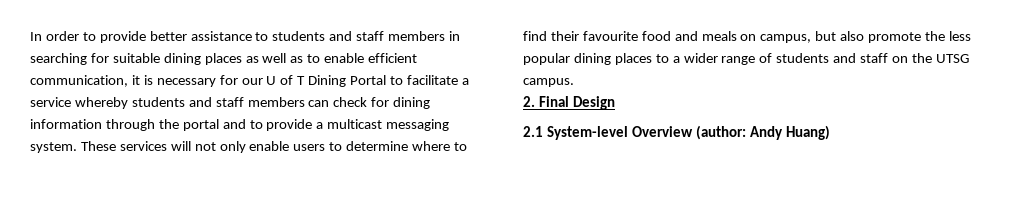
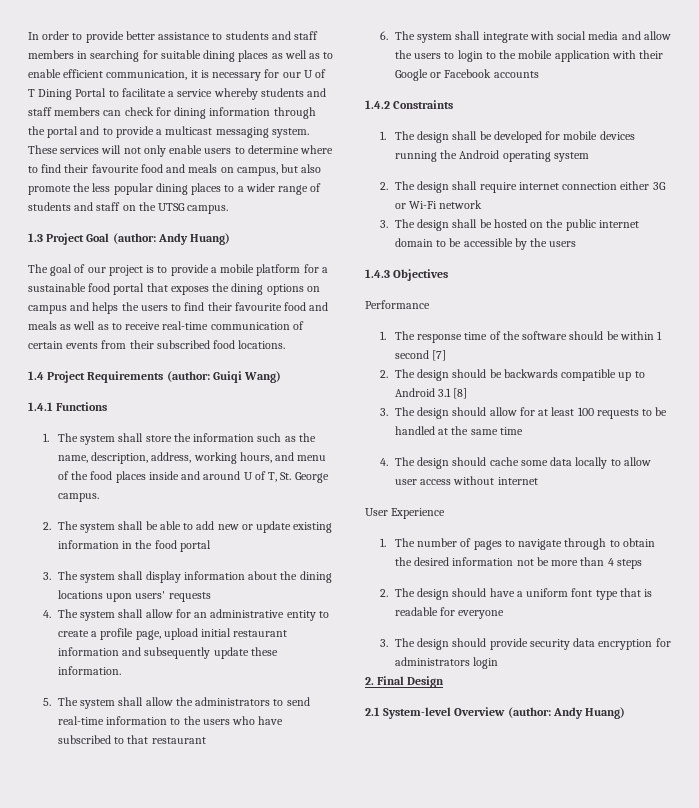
(574, 82) none -> [28,233,231,245] [28,264,328,276] [28,283,320,295] [28,302,329,314] [28,321,304,330] [28,340,286,349] [28,371,282,383] [28,402,108,411] [42,433,316,445] [57,452,327,464] [57,471,329,483] [57,493,99,502] [42,521,333,533] [57,540,211,552] [42,571,332,583] [57,590,211,602] [42,609,329,621] [57,628,288,640] [57,647,278,659] [57,666,121,675] [42,697,310,709] [57,716,284,725] [57,735,206,744] [379,31,671,43] [394,50,664,62] [394,69,539,81] [365,100,454,109] [379,131,635,143] [394,150,589,162] [379,181,666,193] [394,200,483,209] [379,219,639,231] [394,238,577,250] [365,269,449,281] [365,300,430,309] [379,331,663,343] [394,350,447,361] [379,369,645,381] [394,388,468,399] [379,407,668,419] [394,426,523,435] [379,457,651,469] [394,476,538,485] [365,508,446,519] [379,538,655,550] [394,557,642,569] [379,588,653,600] [394,607,505,619] [379,638,671,650] [394,657,499,669] // 1.3 Project Goal (author: Andy Huang) // The goal of our project is to provide a mobile platform for a sustainable food portal that exposes the dining options on campus and helps the users to find their favourite food and meals as well as to receive real-time communication of certain events from their subscribed food locations. // 1.4 Project Requirements (author: Guiqi Wang) // 1.4.1 Functions // 1. The system shall store the information such as the name, description, address, working hours, and menu of the food places inside and around U of T, St. George campus. // 2. The system shall be able to add new or update existing information in the food portal // 3. The system shall display information about the dining locations upon users' requests // 4. The system shall allow for an administrative entity to create a profile page, upload initial restaurant information and subsequently update these information. // 5. The system shall allow the administrators to send real-time information to the users who have subscribed to that restaurant // 6. The system shall integrate with social media and allow the users to login to the mobile application with their Google or Facebook accounts // 1.4.2 Constraints // 1. The design shall be developed for mobile devices running the Android operating system // 2. The design shall require internet connection either 3G or Wi-Fi network // 3. The design shall be hosted on the public internet domain to be accessible by the users // 1.4.3 Objectives // Performance // 1. The response time of the software should be within 1 second [7] // 2. The design should be backwards compatible up to Android 3.1 [8] // 3. The design should allow for at least 100 requests to be handled at the same time // 4. The design should cache some data locally to allow user access without internet // User Experience // 1. The number of pages to navigate through to obtain the desired information not be more than 4 steps // 2. The design should have a uniform font type that is readable for everyone // 3. The design should provide security data encryption for administrators login

